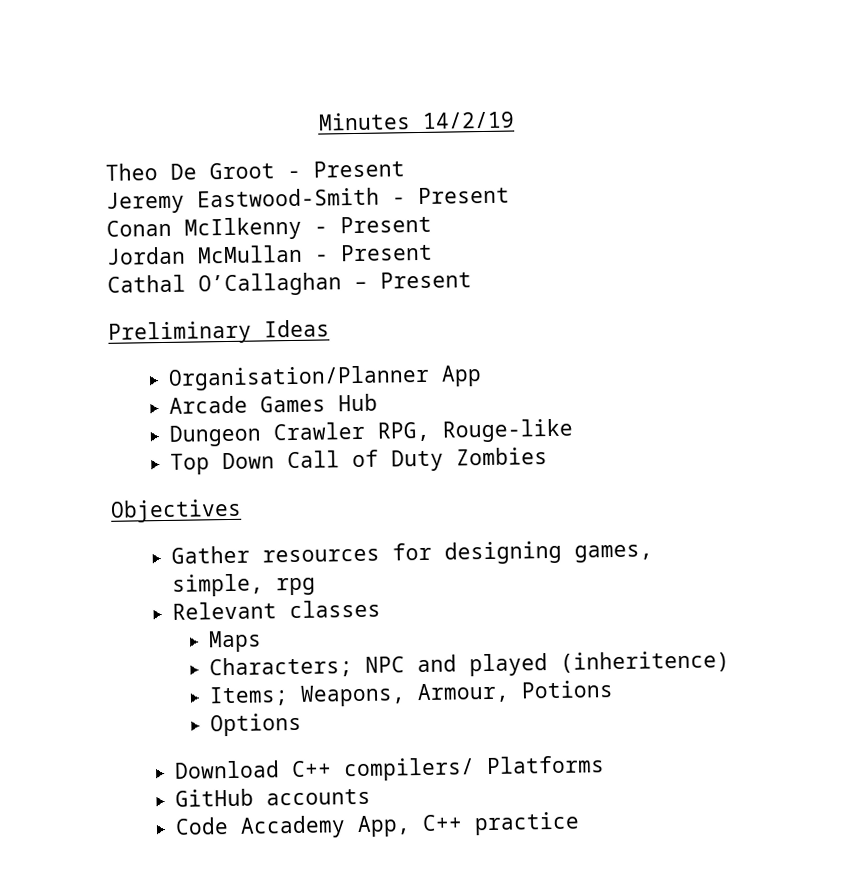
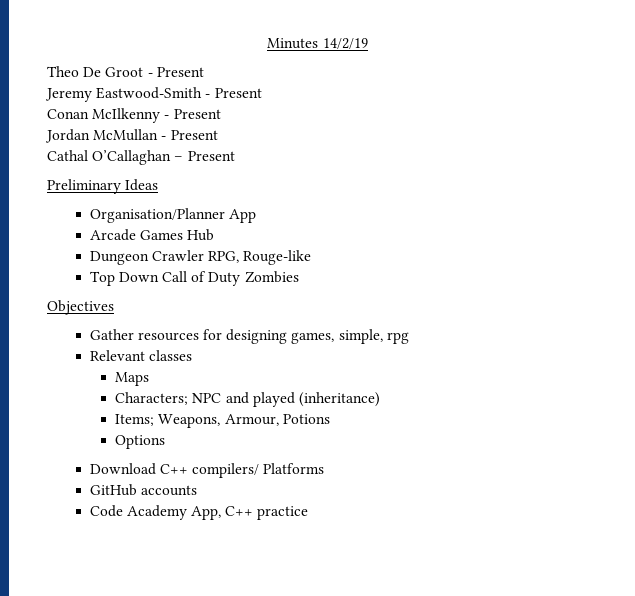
[560,650,731,674] (inheritence) -> [299,392,381,407] (inheritance)
[239,815,346,839] Accademy -> [126,505,187,520] Academy

